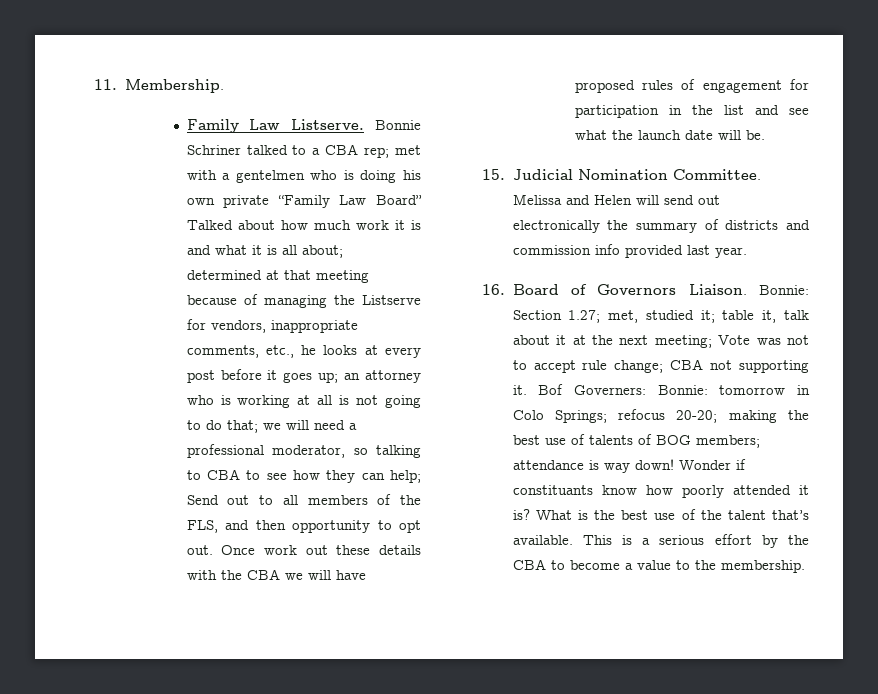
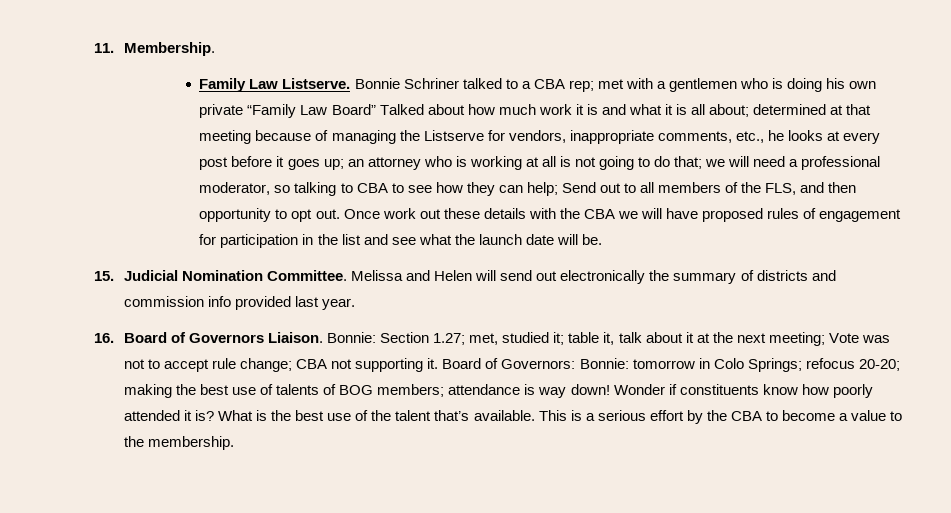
[235,170,305,183] gentelmen -> [669,78,738,92] gentlemen
[538,384,647,395] Bof Governers: -> [442,358,576,369] Board of Governors:
[512,485,593,495] constituants -> [679,384,759,395] constituents

